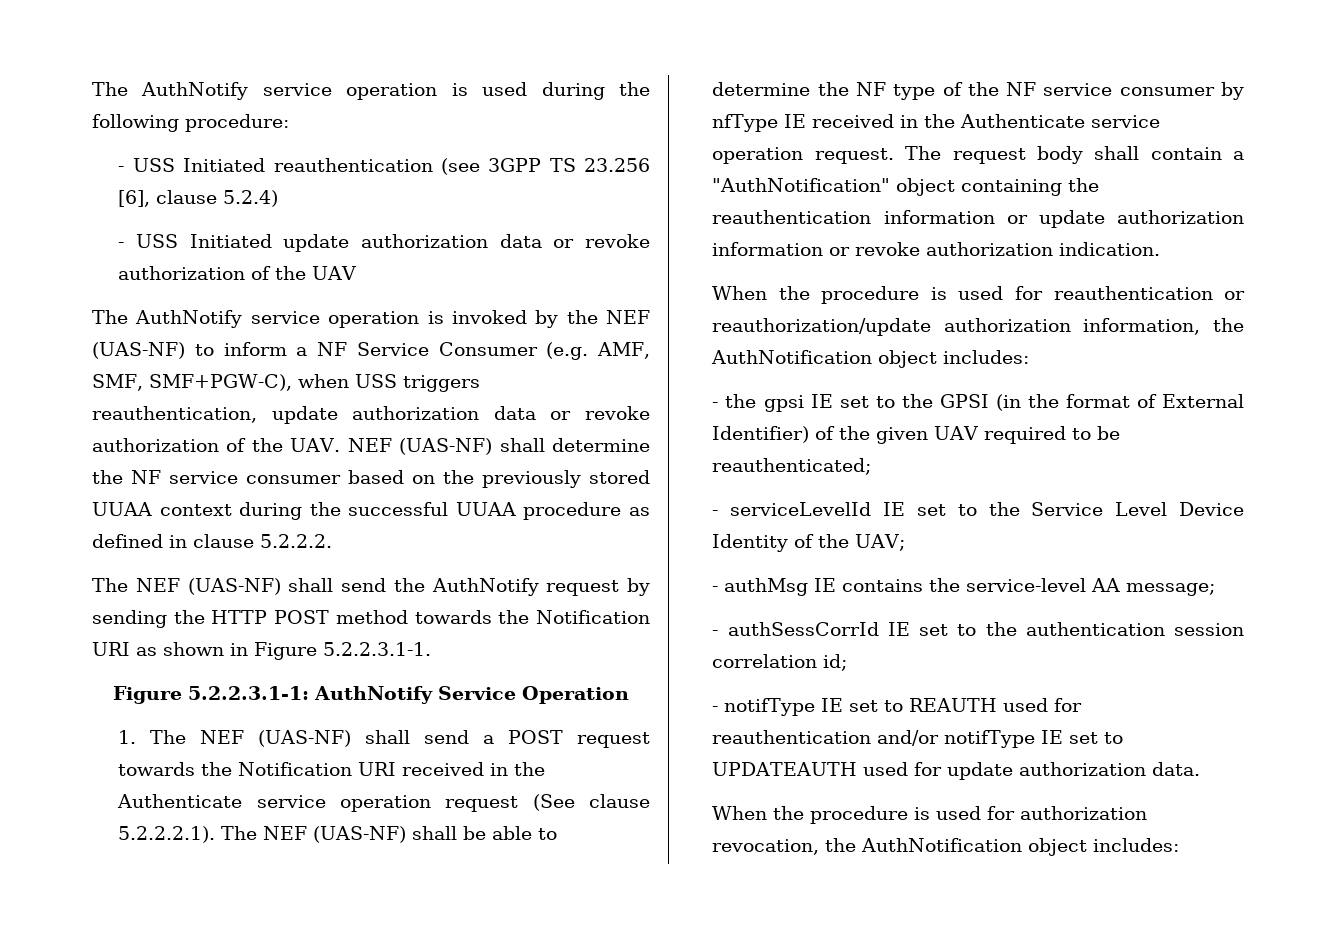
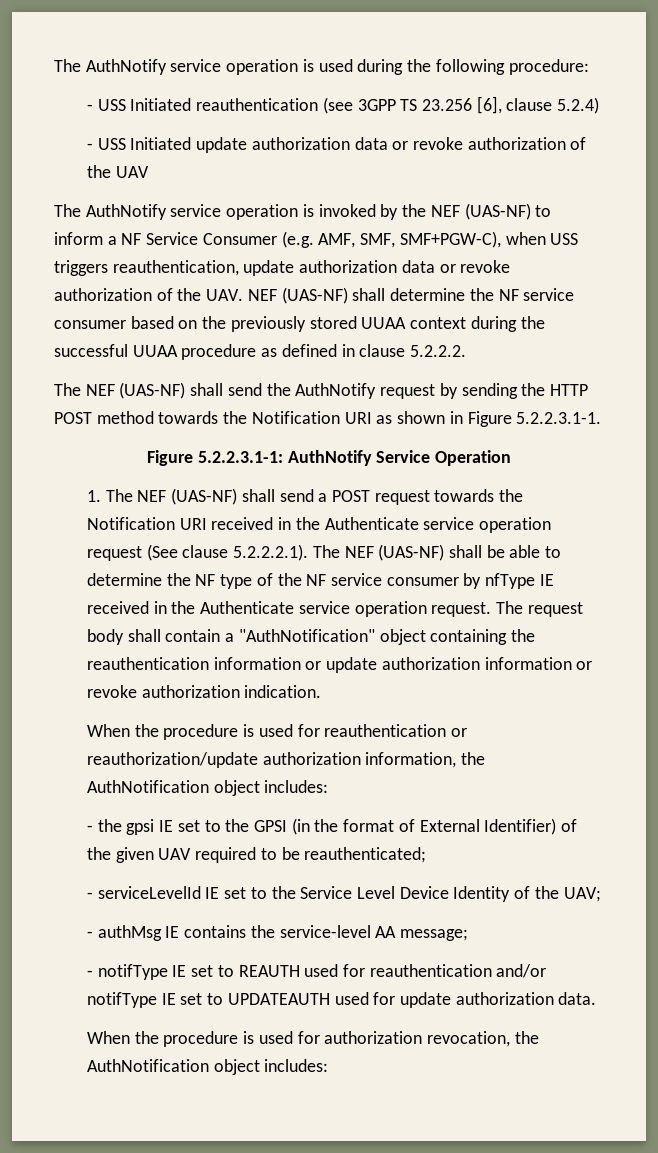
[712,622,1244,636] [712,654,848,671] // - authSessCorrId IE set to the authentication session correlation id; -> (469, 935) none

